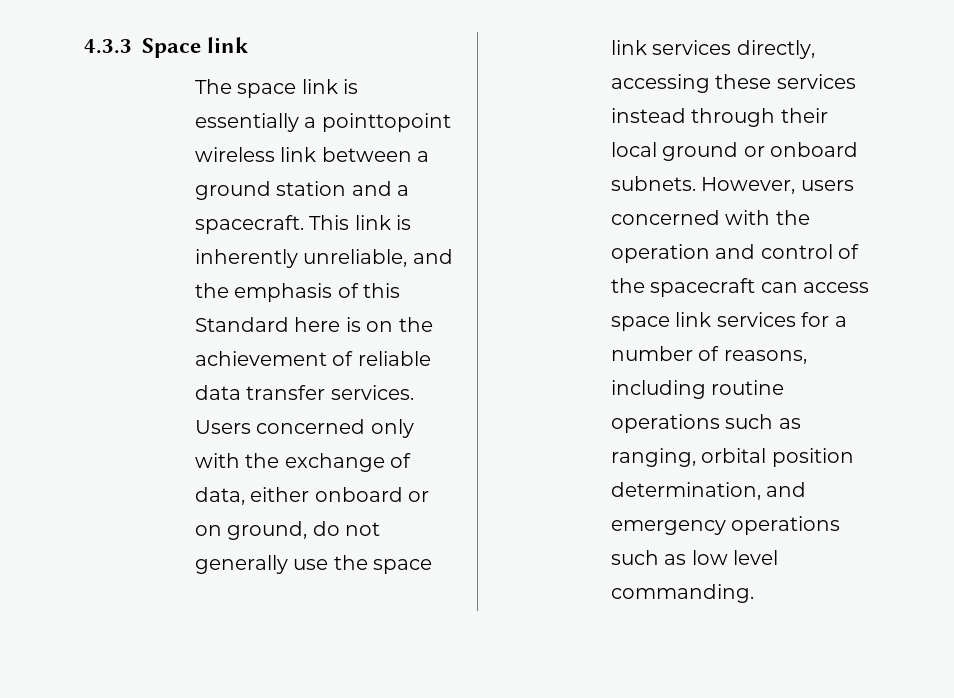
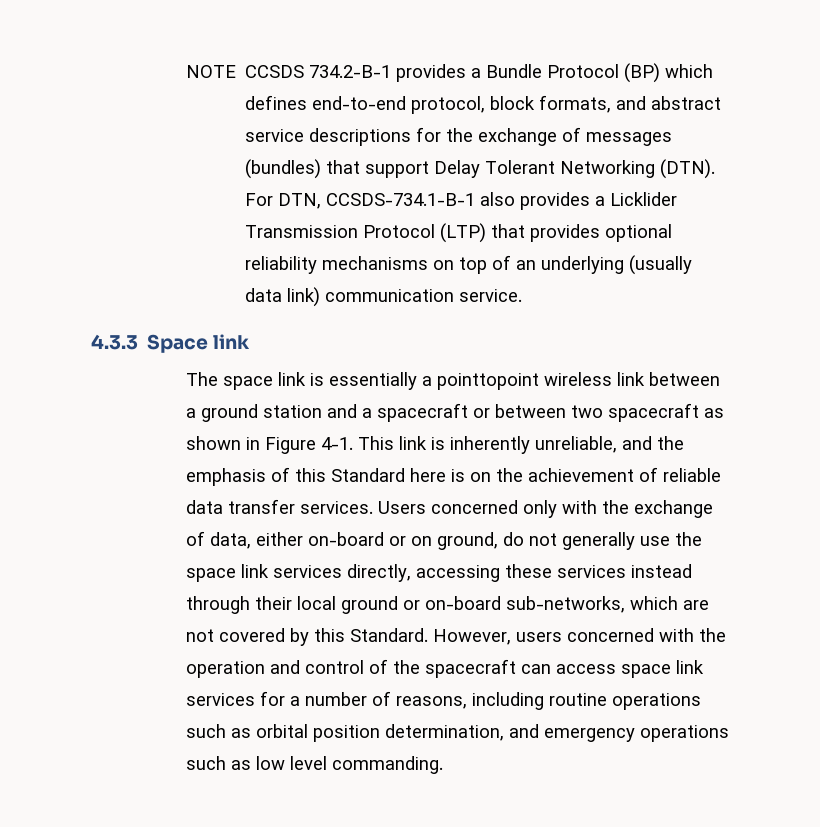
(84, 46) none -> [185,63,713,83] [244,95,721,114] [244,127,672,146] [244,159,715,179] [244,192,677,210] [244,223,672,243] [244,255,692,275] [244,287,522,307] NOTE CCSDS 734.2-B-1 provides a Bundle Protocol (BP) which defines end-to-end protocol, block formats, and abstract service descriptions for the exchange of messages (bundles) that support Delay Tolerant Networking (DTN). For DTN, CCSDS-734.1-B-1 also provides a Licklider Transmission Protocol (LTP) that provides optional reliability mechanisms on top of an underlying (usually data link) communication service. //
[195,215,304,234] spacecraft. -> [376,403,724,422] [185,436,353,454] spacecraft or between two spacecraft as shown in Figure 4-1.
[314,487,403,502] onboard -> [307,532,384,546] on-board
[770,142,859,157] [611,176,696,191] onboard subnets. -> [424,596,709,613] [185,628,428,646] on-board sub-networks, which are not covered by this Standard.
[611,448,696,467] ranging, -> (251, 733) none

